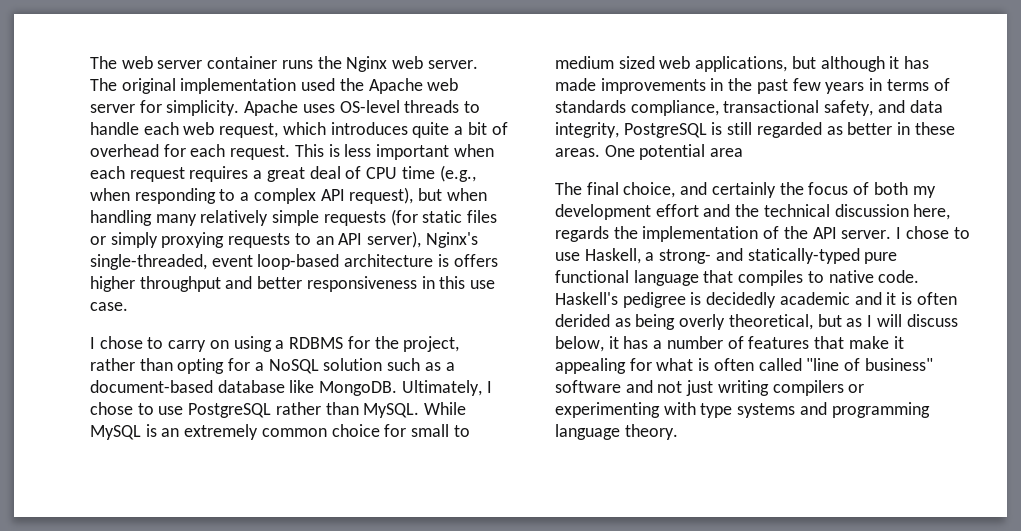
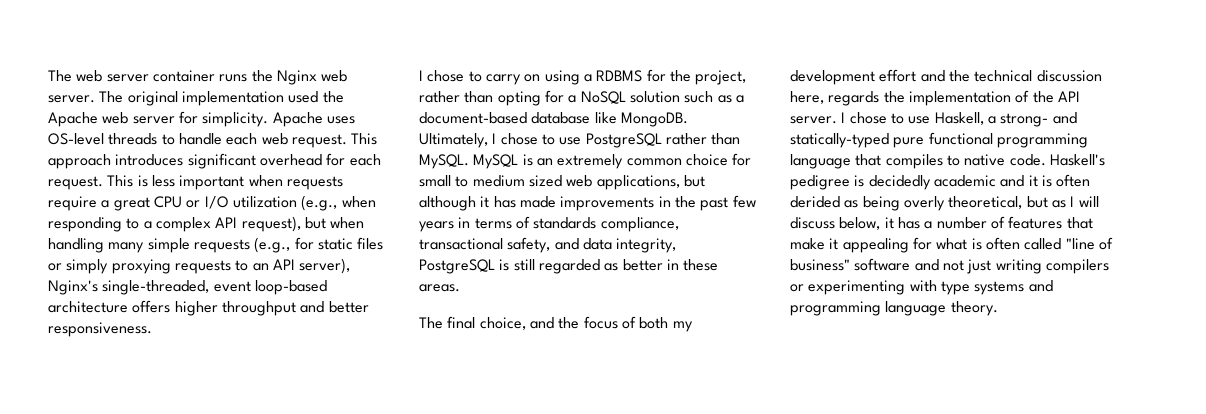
[219,122,508,138] request, which introduces quite a bit of -> [291,133,378,148] [48,153,256,169] request. This approach introduces significant
[90,166,435,182] each request requires a great deal of CPU time -> [286,176,343,190] [48,196,297,211] requests require a great CPU or I/O utilization
[200,210,269,226] relatively -> (145, 247) none
[390,209,418,226] (for -> [254,237,314,253] (e.g., for
[437,254,449,267] is -> (128, 307) none
[306,276,496,292] [90,302,128,311] responsiveness in this use case. -> [48,322,152,337] responsiveness.
[424,402,467,415] While -> (469, 161) none
[604,144,744,160] One potential area -> (460, 288) none
[711,182,776,198] certainly -> (554, 323) none
(629, 276) none -> [996,133,1088,148] programming

